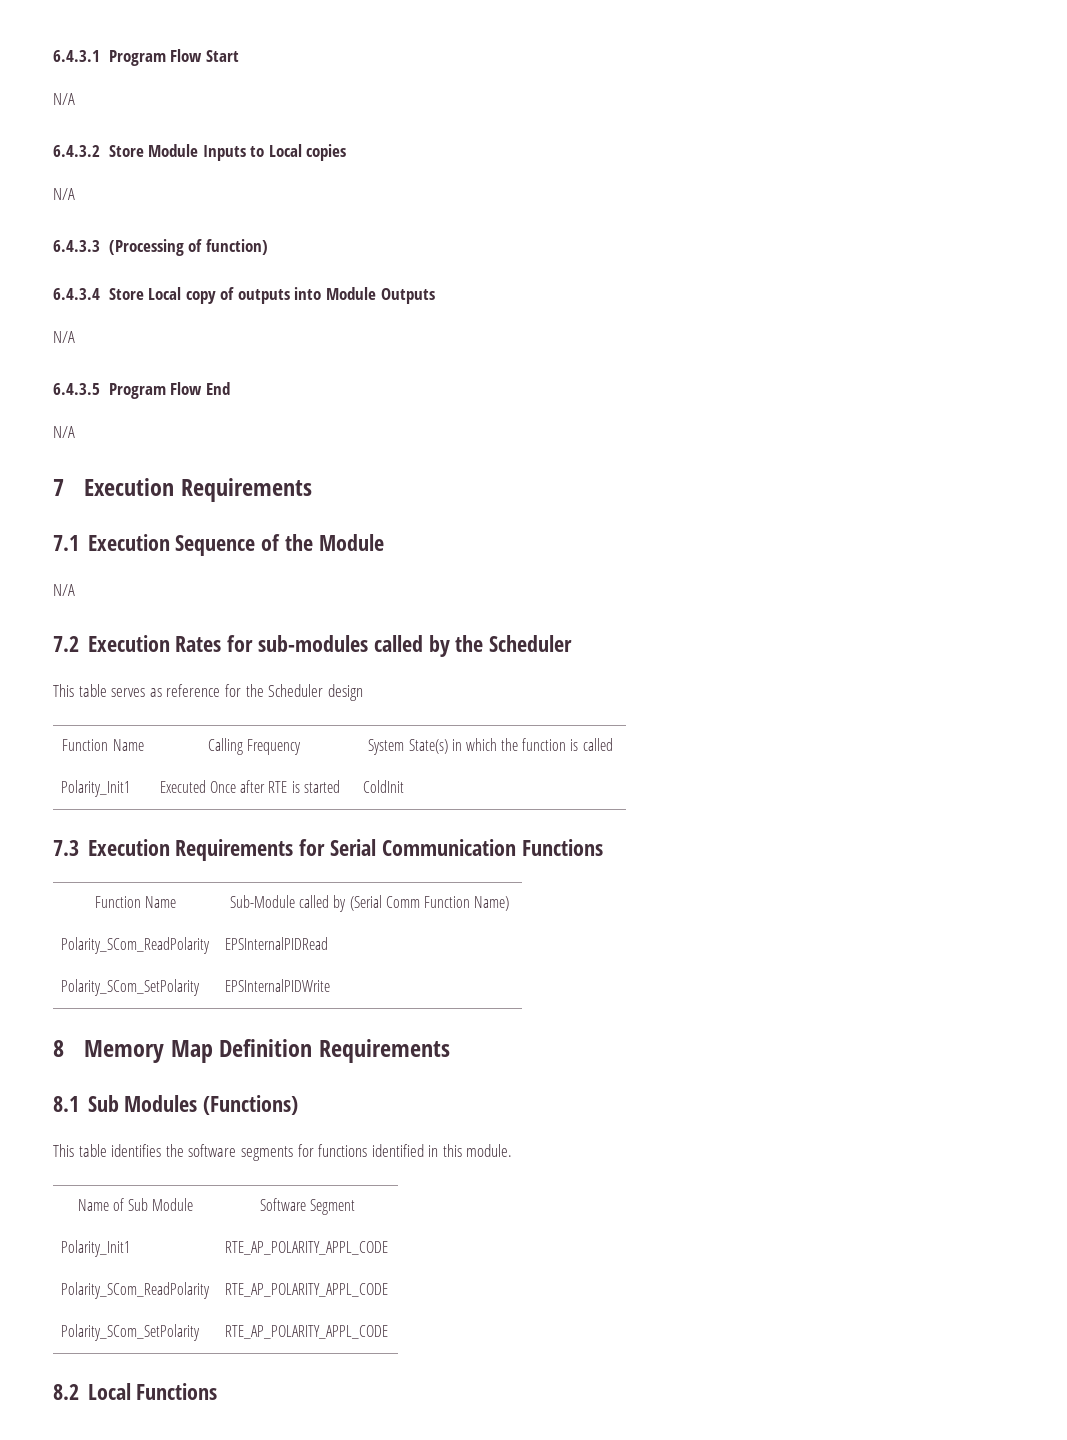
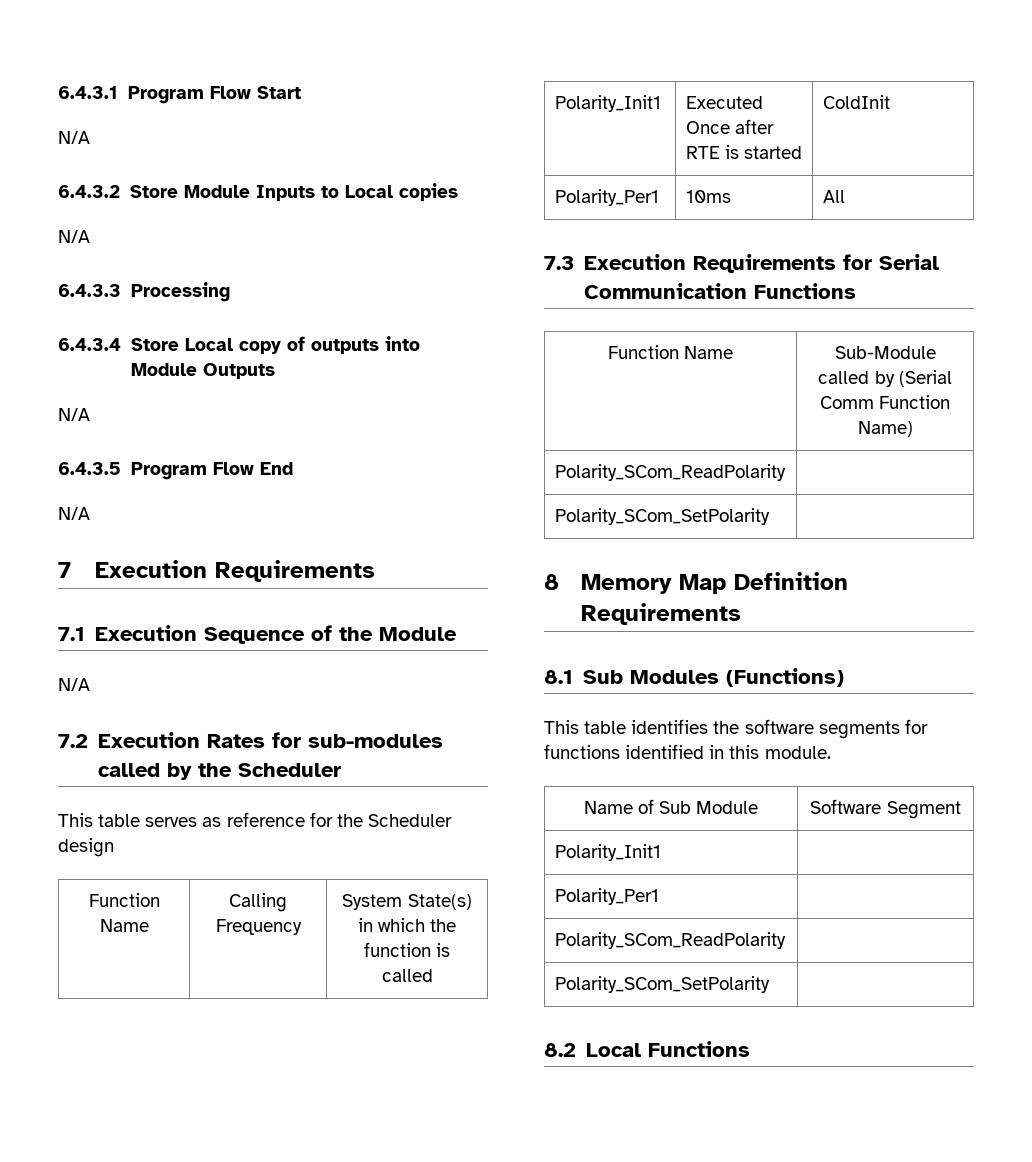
[108,239,268,256] (Processing of function) -> [130,282,230,302] Processing
(404, 786) none -> [554,189,659,206] [685,190,731,203] [822,190,845,203] // Polarity_Per1 | 10ms | All
[224,937,328,950] [60,979,200,996] [224,979,330,992] EPSInternalPIDRead // Polarity_SCom_SetPolarity | EPSInternalPIDWrite -> [554,508,770,525] // Polarity_SCom_SetPolarity |
[224,1241,388,1255] [60,1282,210,1299] [224,1283,388,1297] [60,1324,200,1341] [224,1325,388,1339] RTE_AP_POLARITY_APPL_CODE // Polarity_SCom_ReadPolarity | RTE_AP_POLARITY_APPL_CODE // Polarity_SCom_SetPolarity | RTE_AP_POLARITY_APPL_CODE -> [554,888,659,905] [554,932,786,949] [554,976,770,993] // Polarity_Per1 | // Polarity_SCom_ReadPolarity | // Polarity_SCom_SetPolarity |

